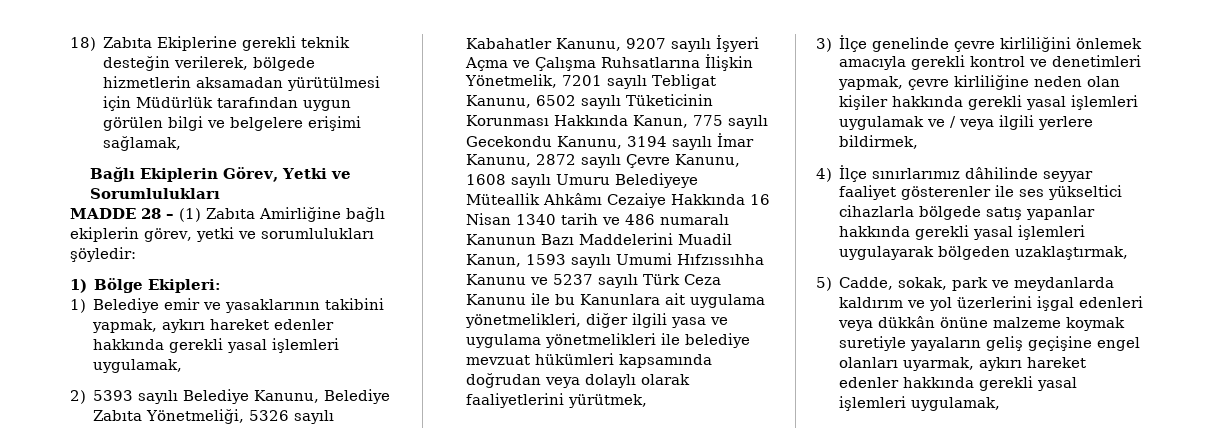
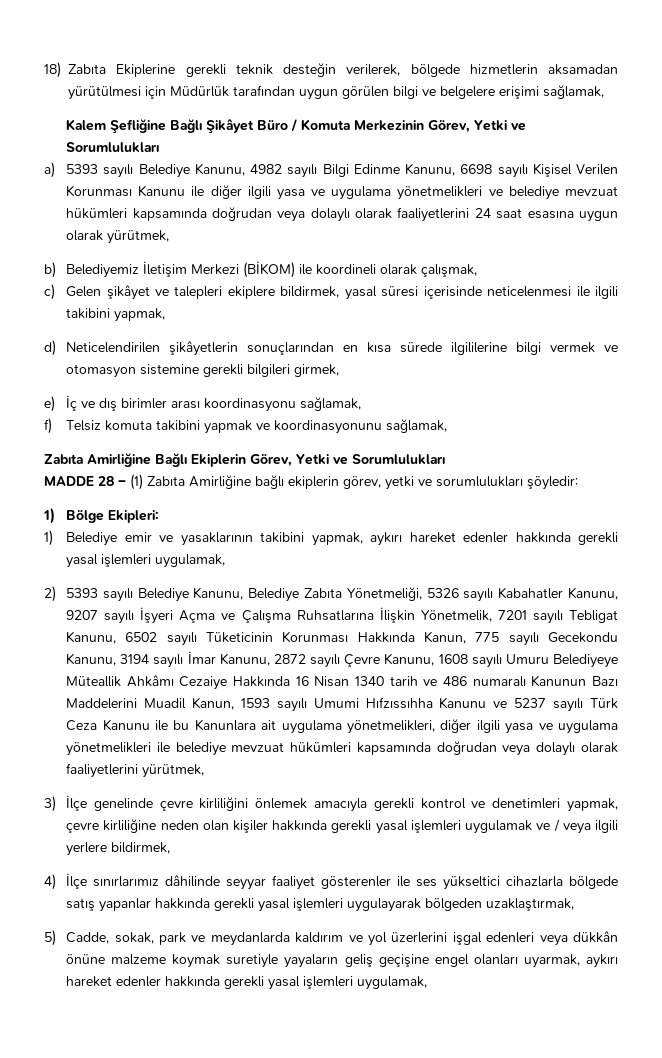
(182, 143) none -> [66,119,527,133] [66,142,160,153] [44,162,618,178] [66,185,618,200] [66,207,618,222] [66,230,170,244] [44,261,478,278] [44,284,619,300] [66,308,166,322] [44,340,618,356] [66,364,340,378] [44,395,362,412] [44,418,448,434] [44,453,151,467] Kalem Şefliğine Bağlı Şikâyet Büro / Komuta Merkezinin Görev, Yetki ve Sorumlulukları // a) 5393 sayılı Belediye Kanunu, 4982 sayılı Bilgi Edinme Kanunu, 6698 sayılı Kişisel Verilen Korunması Kanunu ile diğer ilgili yasa ve uygulama yönetmelikleri ve belediye mevzuat hükümleri kapsamında doğrudan veya dolaylı olarak faaliyetlerini 24 saat esasına uygun olarak yürütmek, // b) Belediyemiz İletişim Merkezi (BİKOM) ile koordineli olarak çalışmak, // c) Gelen şikâyet ve talepleri ekiplere bildirmek, yasal süresi içerisinde neticelenmesi ile ilgili takibini yapmak, // d) Neticelendirilen şikâyetlerin sonuçlarından en kısa sürede ilgililerine bilgi vermek ve otomasyon sistemine gerekli bilgileri girmek, // e) İç ve dış birimler arası koordinasyonu sağlamak, // f) Telsiz komuta takibini yapmak ve koordinasyonunu sağlamak, // Zabıta Amirliğine

